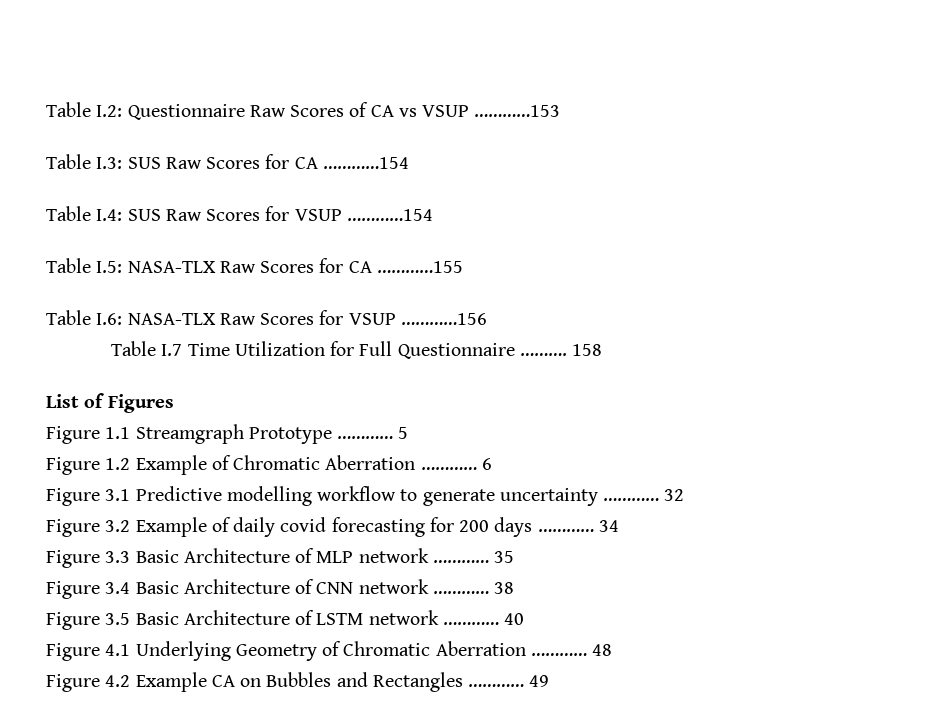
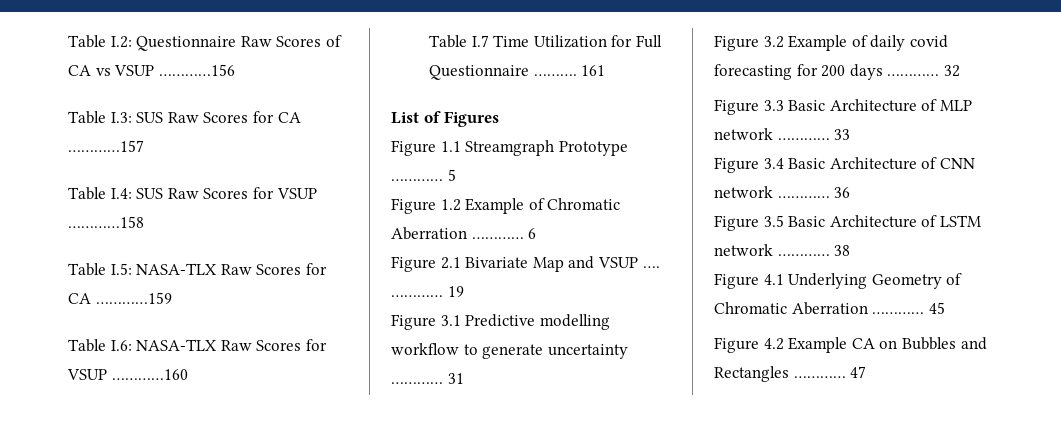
[474,105,561,117] …………153 -> [158,64,235,76] …………156
[322,157,409,169] …………154 -> [68,140,144,152] …………157
[346,209,433,221] …………154 -> [68,216,144,228] …………158
[376,261,463,273] …………155 -> [95,292,172,304] …………159
[400,313,487,325] …………156 -> [111,369,188,380] …………160
[572,344,603,356] 158 -> [581,65,606,76] 161
(492, 464) none -> [391,256,660,272] [391,286,464,297] // Figure 2.1 Bivariate Map and VSUP …. ………… 19
[664,489,685,501] 32 -> [447,373,464,384] 31
[598,520,619,532] 34 -> [943,65,960,77] 32
[494,551,515,563] 35 -> [834,129,851,140] 33
[494,582,515,594] 38 -> [834,187,851,198] 36
[504,613,525,625] 40 -> [834,245,851,256] 38
[592,644,613,656] 48 -> [928,302,945,314] 45
[529,675,550,687] 49 -> [850,366,867,378] 47

